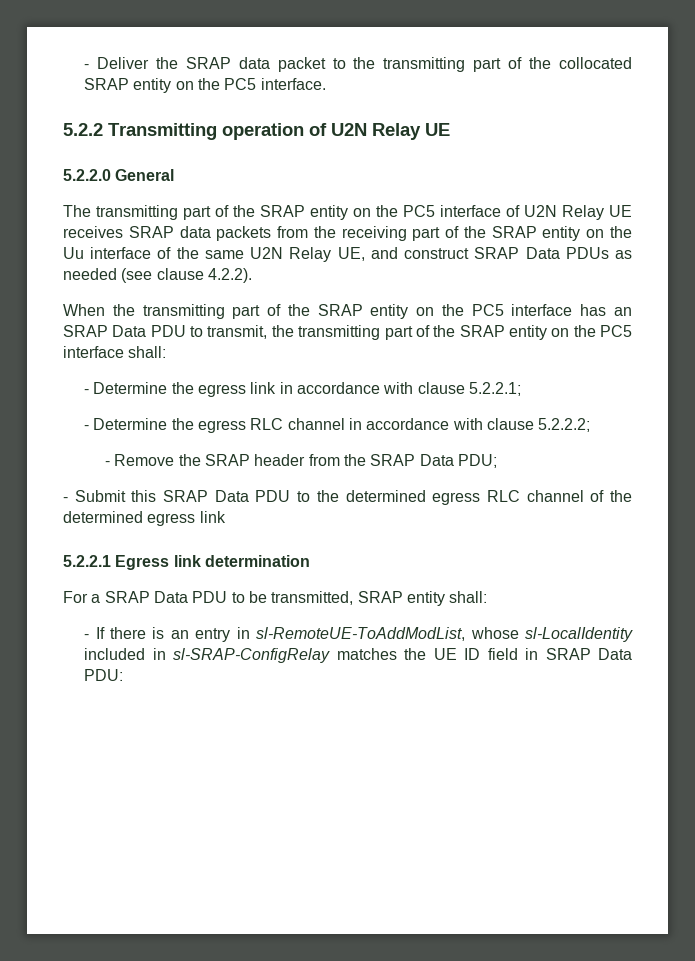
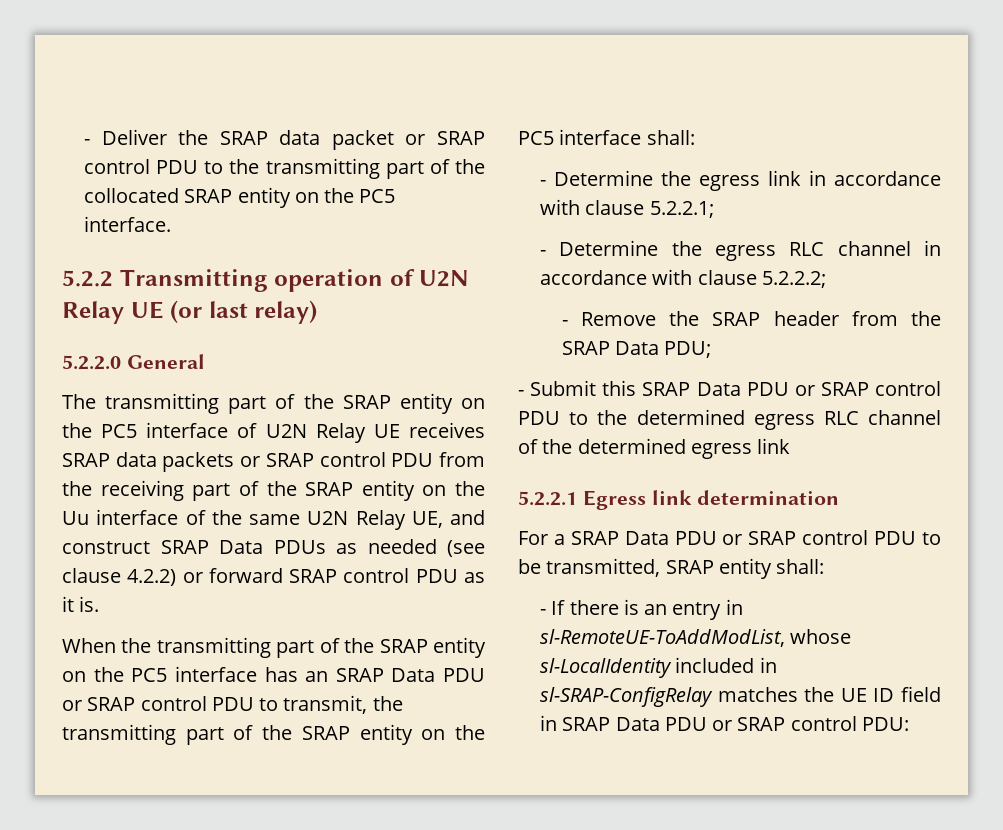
(326, 64) none -> [405,131,486,145] [83,159,199,174] or SRAP control PDU
(450, 129) none -> [170,300,318,324] (or last relay)
(272, 233) none -> [240,452,434,467] or SRAP control PDU
[207,268,252,283] 4.2.2). -> [127,568,485,586] [62,596,100,612] 4.2.2) or forward SRAP control PDU as it is.
(186, 331) none -> [62,696,254,711] or SRAP control PDU
(291, 496) none -> [794,381,941,396] [518,411,560,425] or SRAP control PDU
(228, 597) none -> [722,530,917,545] or SRAP control PDU
(632, 654) none -> [664,716,857,731] PDU or SRAP control

